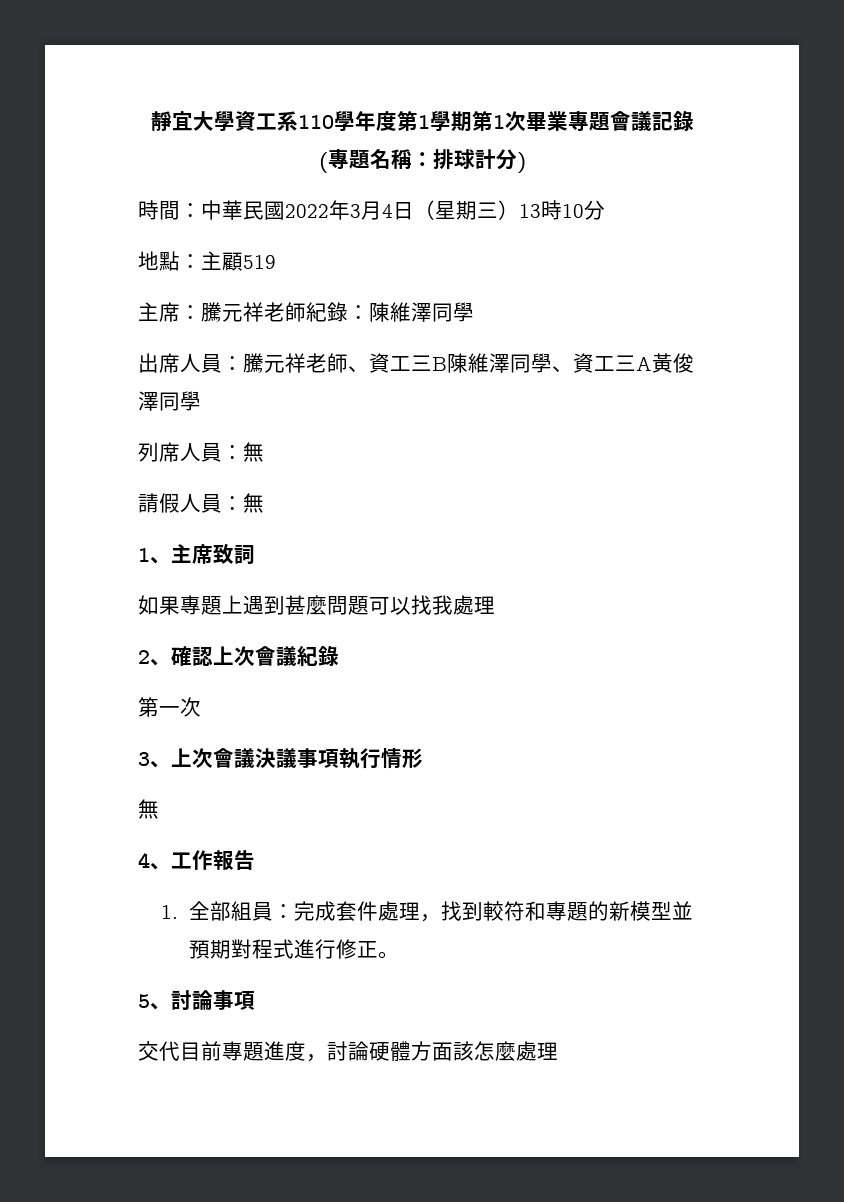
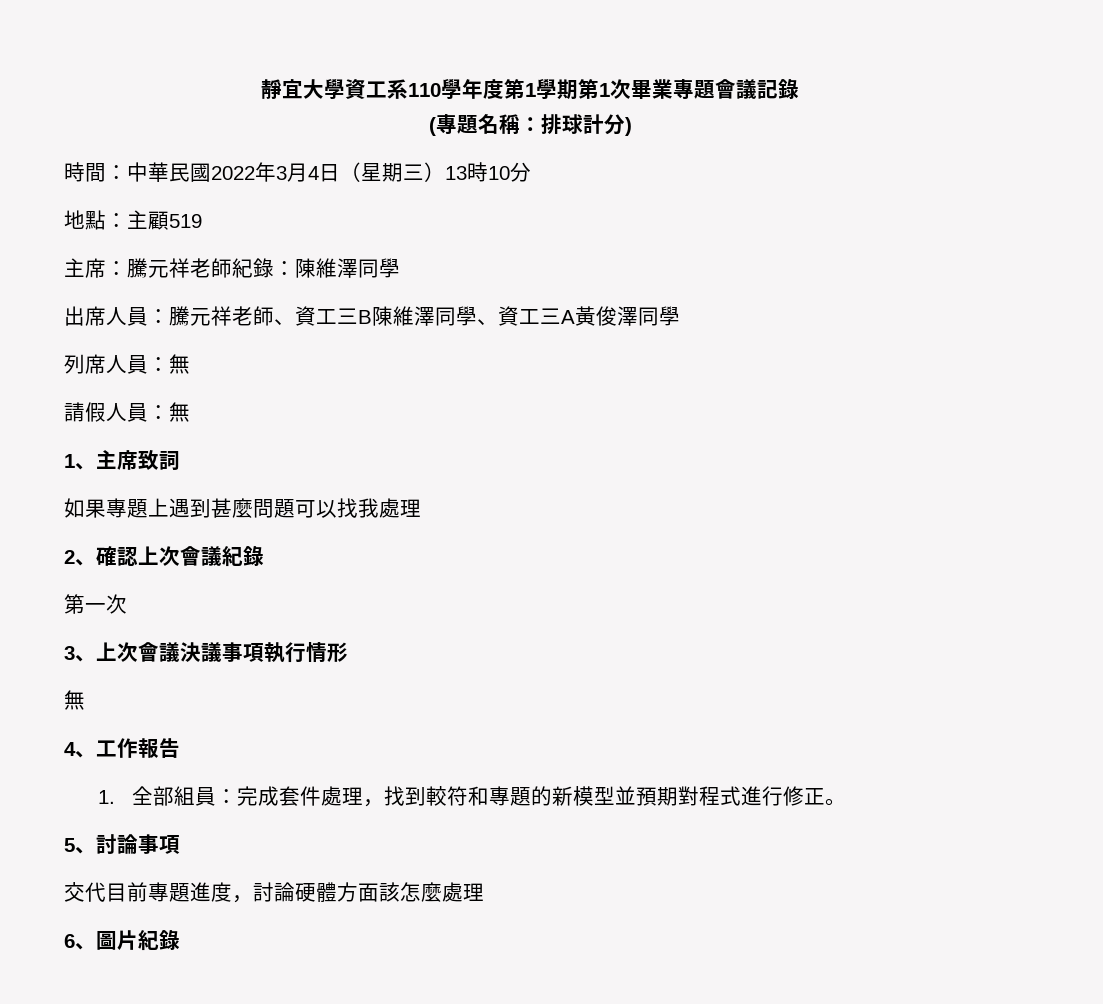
(558, 1051) none -> [64,930,180,951] // 6、圖片紀錄

